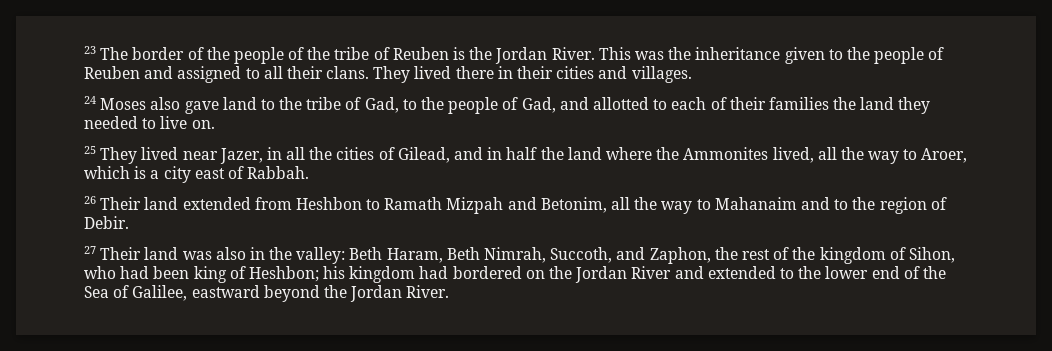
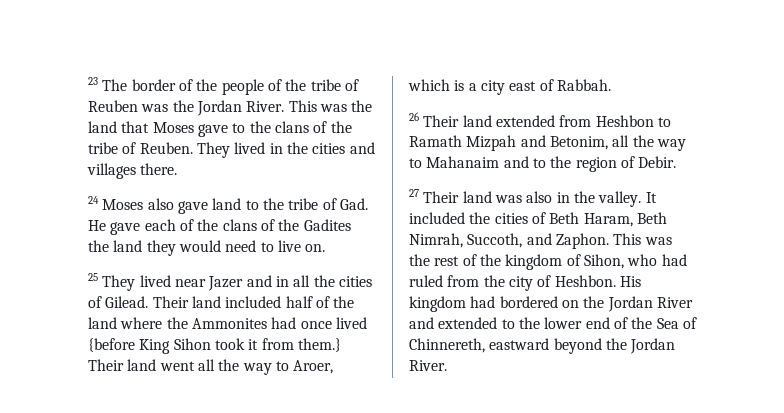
[453,47,466,60] is -> [141,104,169,112] was
[695,47,945,64] [84,66,692,83] inheritance given to the people of Reuben and assigned to all their clans. They lived there in their cities and villages. -> [88,121,352,137] [88,142,375,158] [87,163,178,179] land that Moses gave to the clans of the tribe of Reuben. They lived in the cities and villages there.
[364,97,829,114] Gad, to the people of Gad, and allotted to each of their families -> [339,198,368,210] [88,219,351,235] Gad. He gave each of the clans of the Gadites
[84,116,138,129] needed -> [178,240,257,252] would need
[219,148,263,164] Jazer, -> [208,275,272,291] Jazer and
[397,147,538,163] Gilead, and in half -> [105,296,330,308] Gilead. Their land included half of
[772,147,814,163] lived, -> [271,317,367,329] [88,338,341,354] [88,359,195,371] had once lived {before King Sihon took it from them.} Their land went
[296,247,346,264] valley: -> [598,191,657,207] [409,212,546,224] valley. It included the cities of
[649,247,711,264] Zaphon, -> [555,233,672,249] Zaphon. This was
[153,266,346,283] been king of Heshbon; his -> [409,275,641,291] ruled from the city of Heshbon. His
[132,285,188,301] Galilee, -> [409,338,485,353] Chinnereth,

